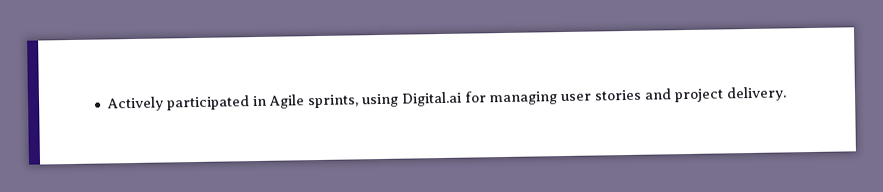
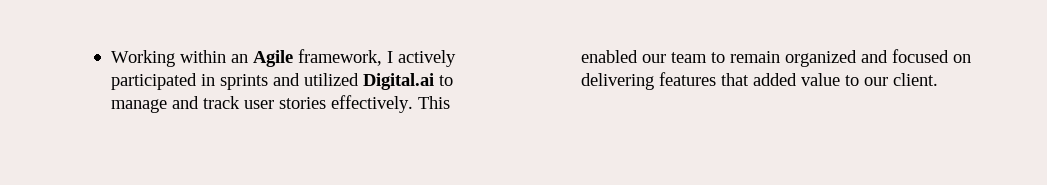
[106,86,788,112] Actively participated in Agile sprints, using Digital.ai for managing user stories and project delivery. -> [111,49,457,67] [111,73,454,90] [111,95,451,113] [581,49,972,67] [581,72,939,90] Working within an Agile framework, I actively participated in sprints and utilized Digital.ai to manage and track user stories effectively. This enabled our team to remain organized and focused on delivering features that added value to our client.

